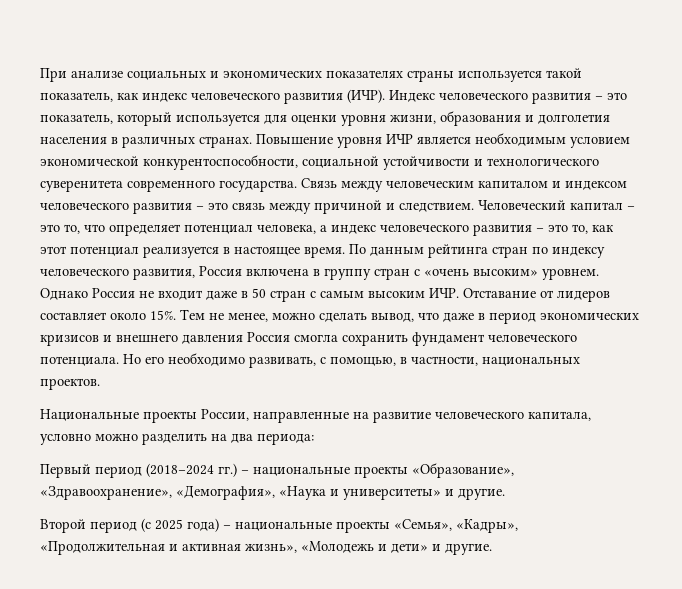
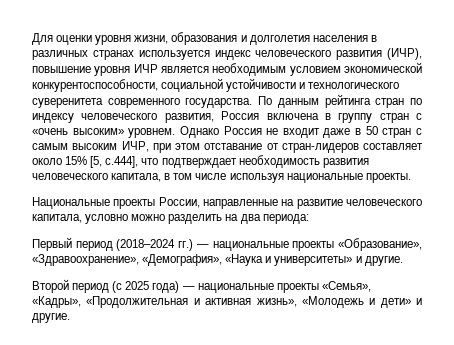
[40,68,582,82] [40,89,627,104] [40,112,287,126] При анализе социальных и экономических показателях страны используется такой показатель, как индекс человеческого развития (ИЧР). Индекс человеческого развития – это показатель, который используется для -> [32,33,53,45] Для
[199,134,333,148] странах. Повышение -> [92,48,422,60] [32,66,91,73] странах используется индекс человеческого развития (ИЧР), повышение
[301,178,627,192] [40,200,635,214] [40,224,614,236] [40,246,345,258] Связь между человеческим капиталом и индексом человеческого развития – это связь между причиной и следствием. Человеческий капитал – это то, что определяет потенциал человека, а индекс человеческого развития – это то, как этот потенциал реализуется в настоящее время. -> (253, 103) none
[429,288,610,302] [40,309,639,324] [40,332,577,346] [40,353,580,368] [40,378,100,390] ИЧР. Отставание от лидеров составляет около 15%. Тем не менее, можно сделать вывод, что даже в период экономических кризисов и внешнего давления Россия смогла сохранить фундамент человеческого потенциала. Но его необходимо развивать, с помощью, в частности, национальных проектов. -> [121,141,423,153] [32,155,369,168] [32,173,411,183] ИЧР, при этом отставание от стран-лидеров составляет около 15% [5, с.444], что подтверждает необходимость развития человеческого капитала, в том числе используя национальные проекты.
[241,470,249,474] – -> [196,244,209,248] —
[223,525,231,529] – -> [182,286,195,290] —

